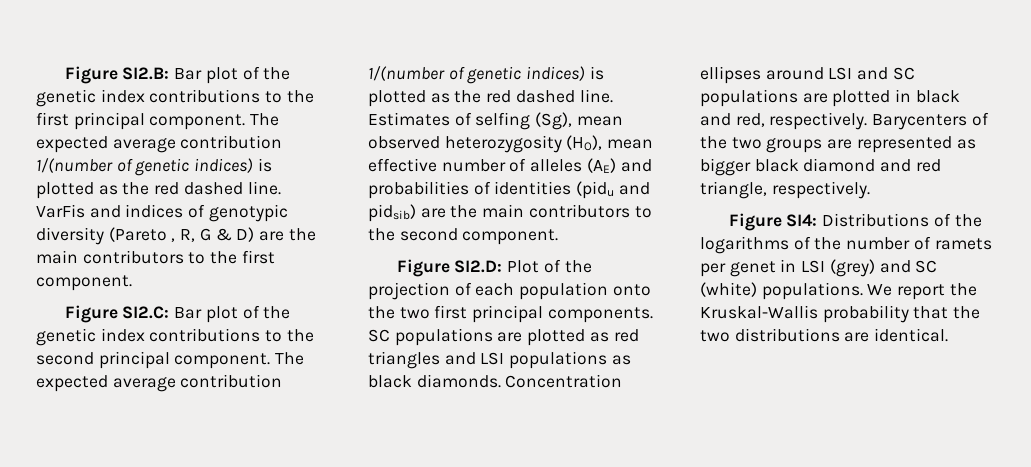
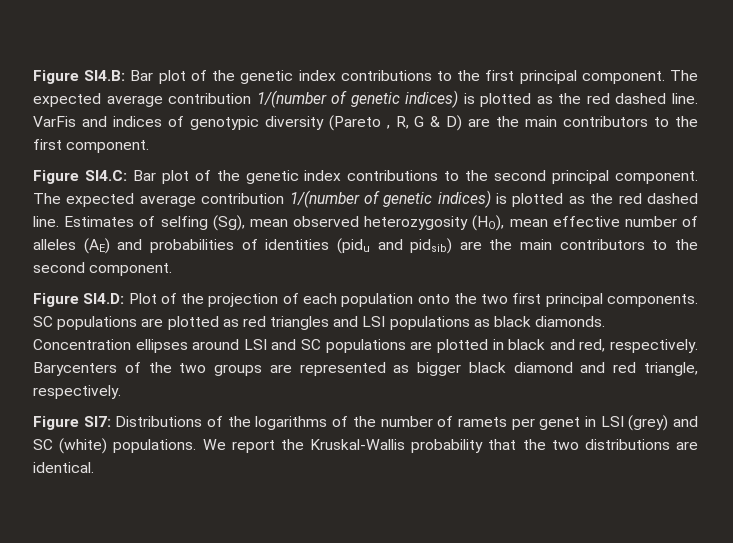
[64,66,170,84] Figure SI2.B: -> [33,70,126,84] Figure SI4.B:
[122,306,170,319] SI2.C: -> [84,170,127,181] SI4.C:
[454,260,503,273] SI2.D: -> [83,293,125,304] SI4.D:
[786,214,818,227] SI4: -> [83,416,111,427] SI7:

